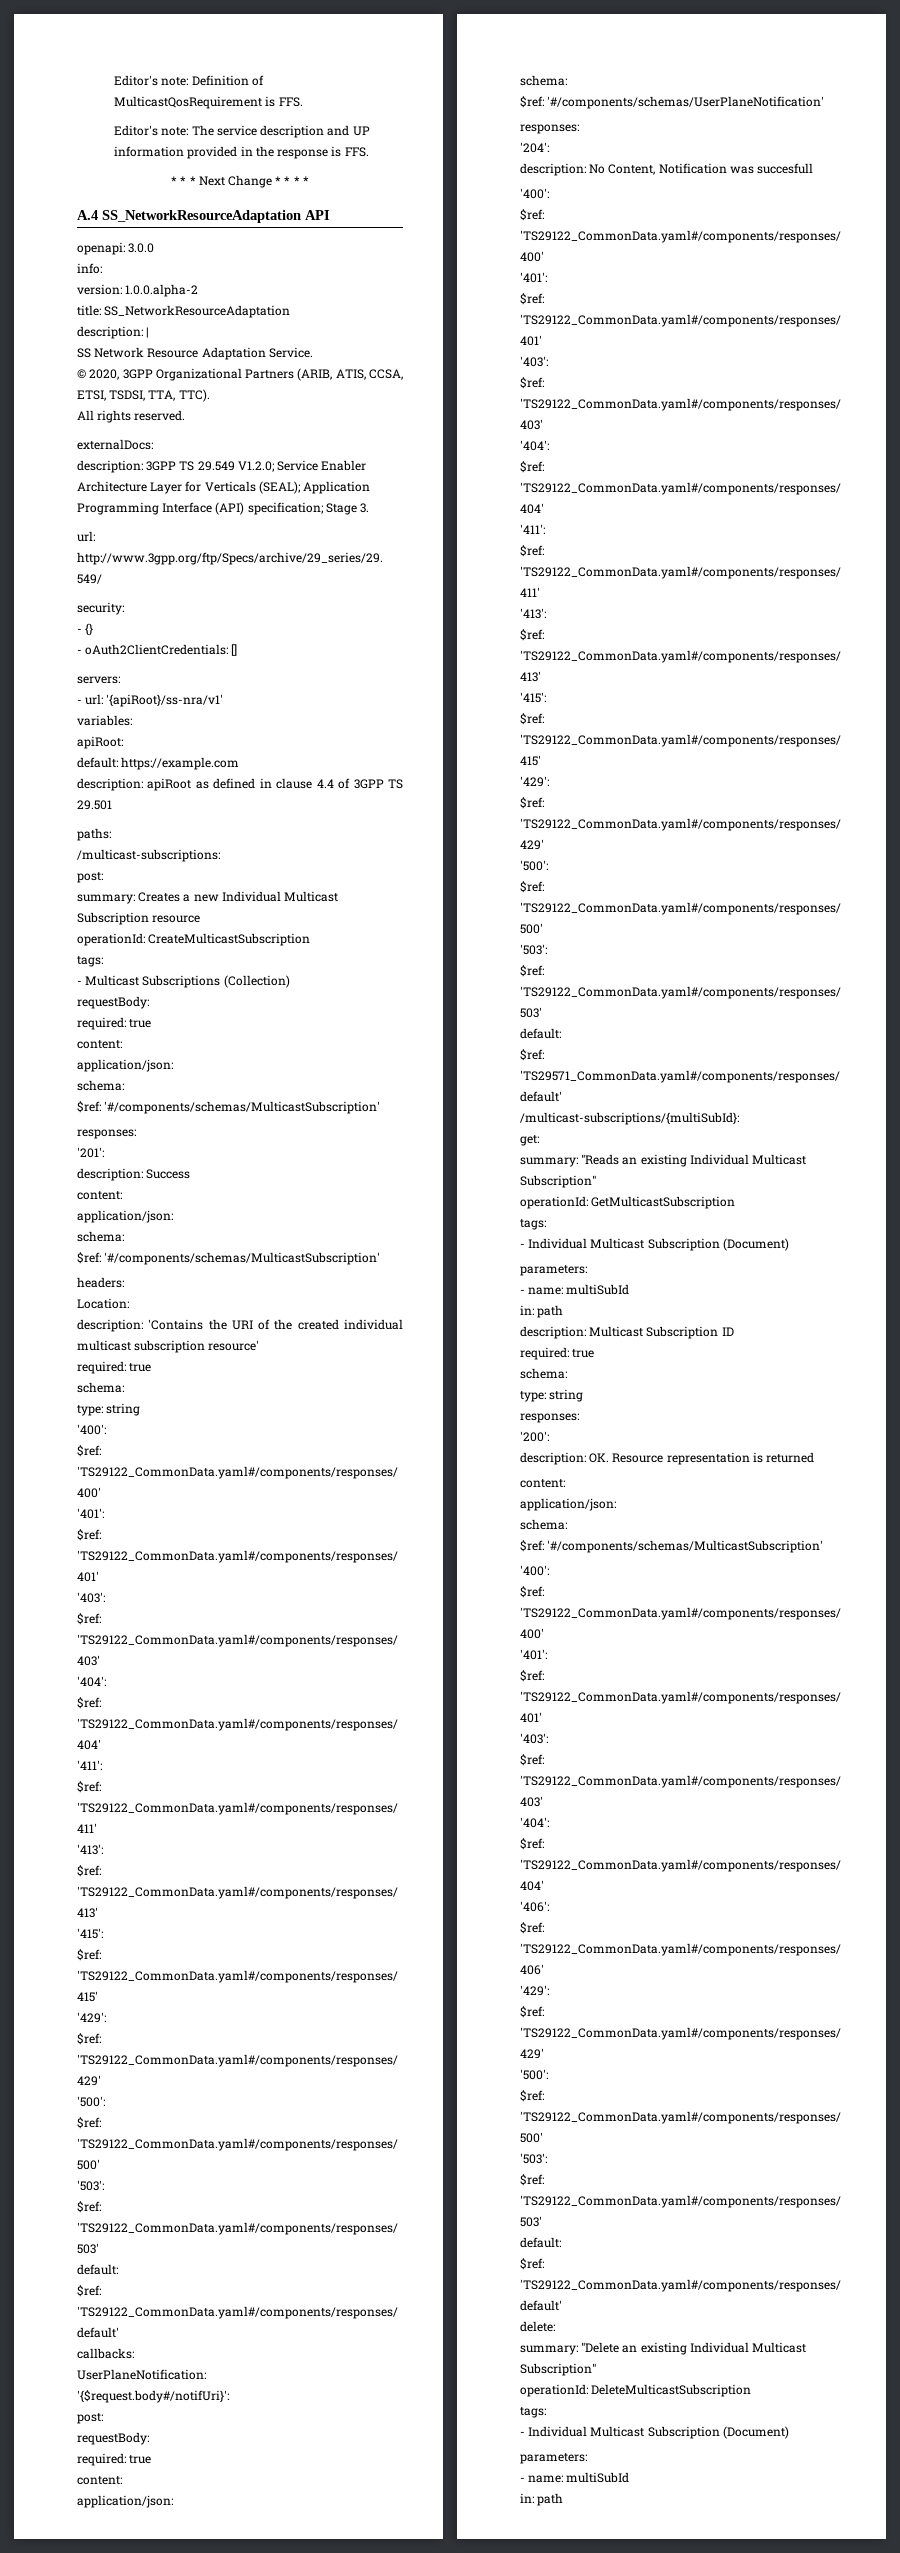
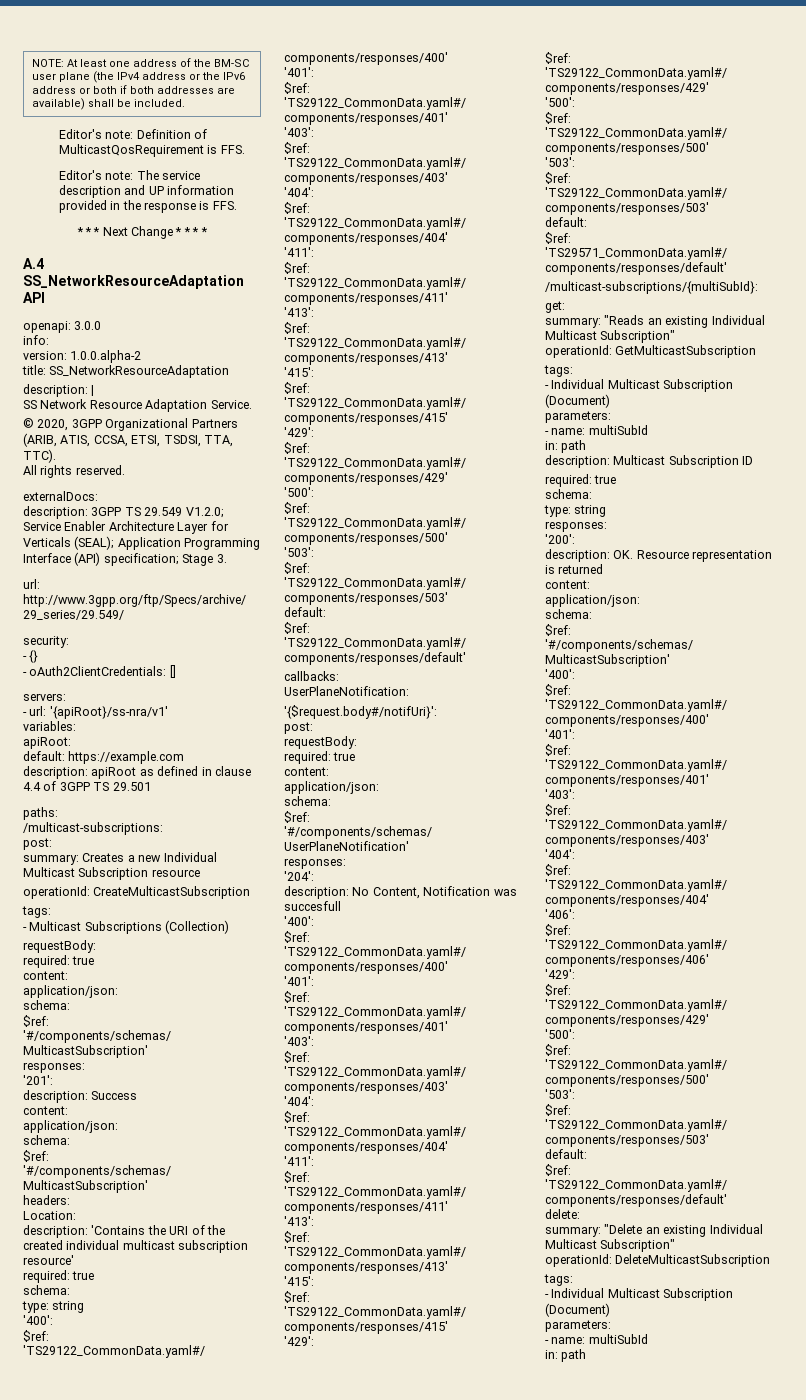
(114, 80) none -> [32,58,250,67] [32,71,246,83] [32,85,236,94] [32,98,186,110] NOTE: At least one address of the BM-SC user plane (the IPv4 address or the IPv6 address or both if both addresses are available) shall be included. //

